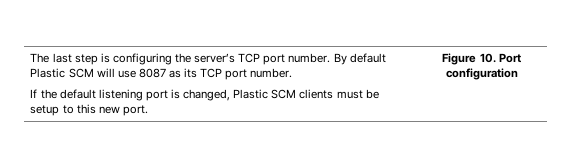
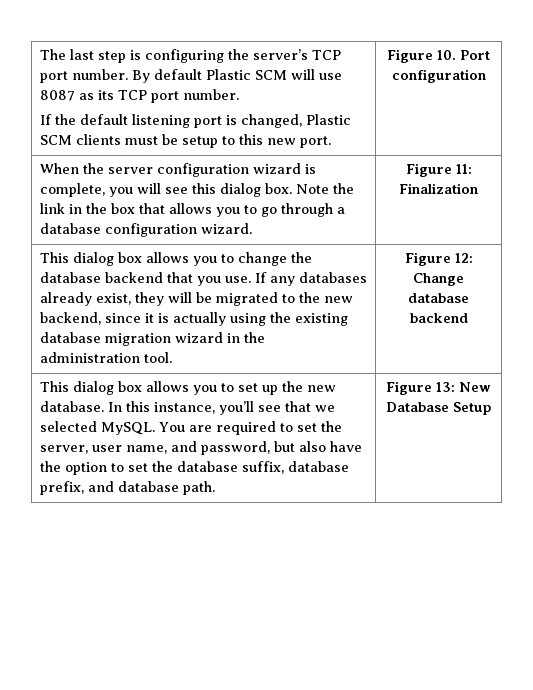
(518, 74) none -> [39,163,316,177] [39,183,354,197] [39,203,345,217] [39,223,252,237] [405,163,472,177] [399,183,478,194] [39,252,312,266] [39,272,367,286] [39,292,353,306] [39,312,348,326] [39,332,265,346] [39,352,172,363] [404,252,473,266] [413,273,464,286] [408,293,469,303] [409,313,468,323] [39,381,336,395] [39,401,335,415] [39,421,342,435] [39,441,362,455] [39,461,349,475] [39,481,215,495] [386,381,491,395] [386,402,491,415] // When the server configuration wizard is complete, you will see this dialog box. Note the link in the box that allows you to go through a database configuration wizard. | Figure 11: Finalization // This dialog box allows you to change the database backend that you use. If any databases already exist, they will be migrated to the new backend, since it is actually using the existing database migration wizard in the administration tool. | Figure 12: Change database backend // This dialog box allows you to set up the new database. In this instance, you’ll see that we selected MySQL. You are required to set the server, user name, and password, but also have the option to set the database suffix, database prefix, and database path. | Figure 13: New Database Setup

